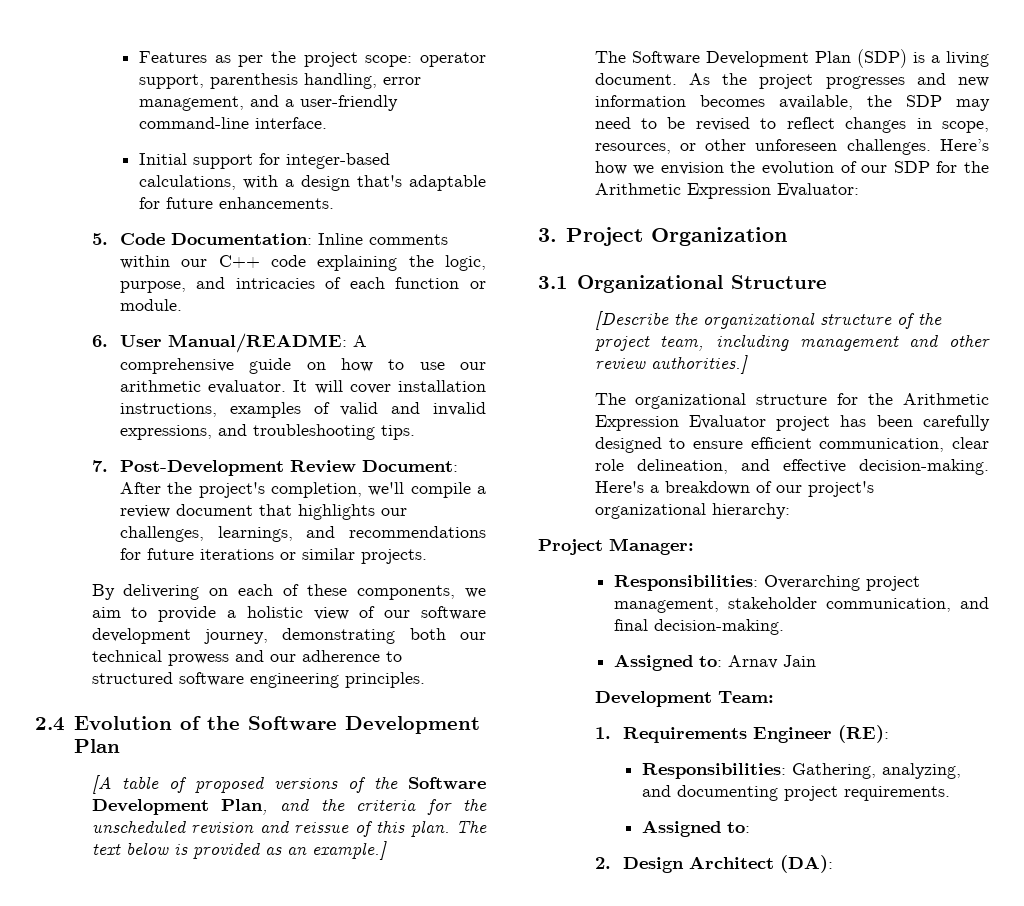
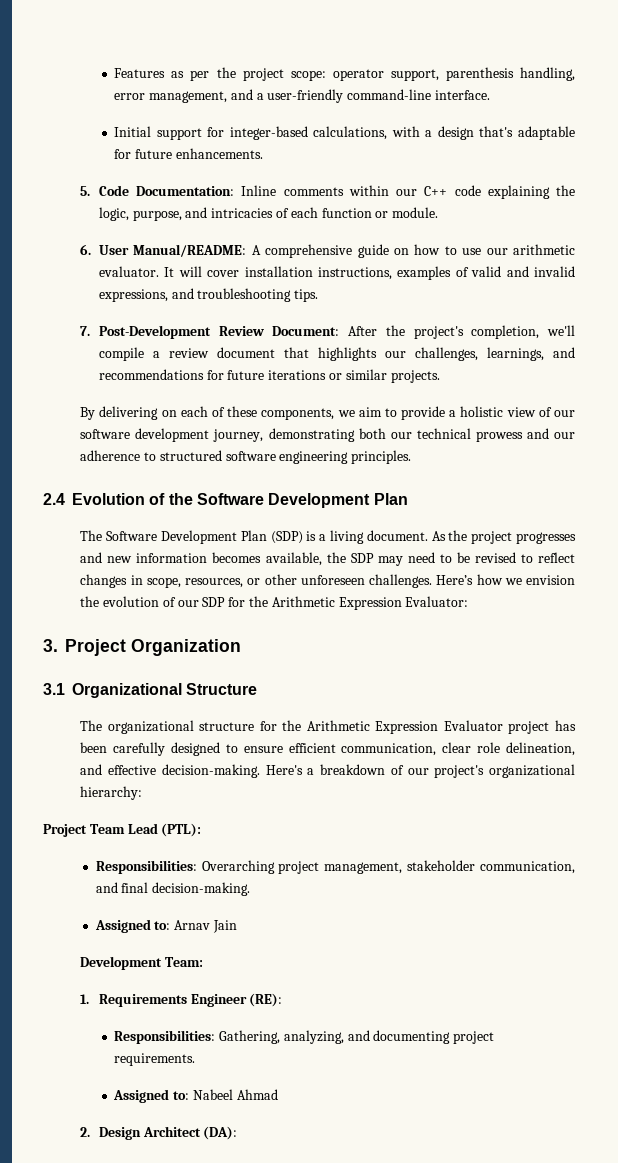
[91,775,487,794] [91,798,488,815] [91,820,487,837] [91,841,387,860] // [A table of proposed versions of the Software Development Plan, and the criteria for the unscheduled revision and reissue of this plan. The text below is provided as an example.] -> (408, 499) none
[594,311,942,330] [594,334,990,351] [594,355,748,374] // [Describe the organizational structure of the project team, including management and other review authorities.] -> (258, 689) none
[609,538,694,555] Manager: -> [89,823,202,837] Team Lead (PTL):
(751, 827) none -> [192,1089,278,1100] Nabeel Ahmad

